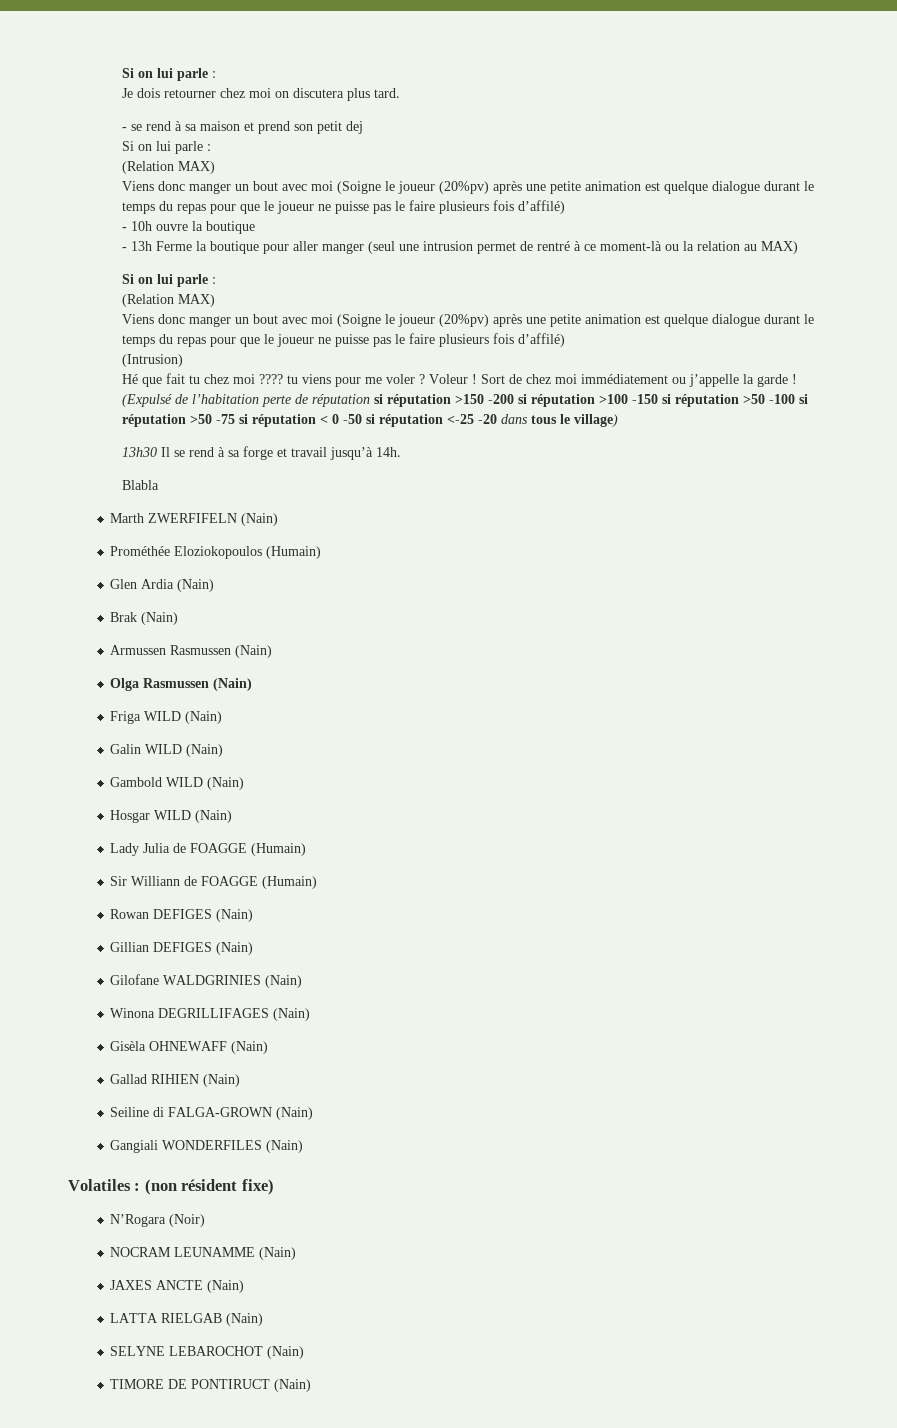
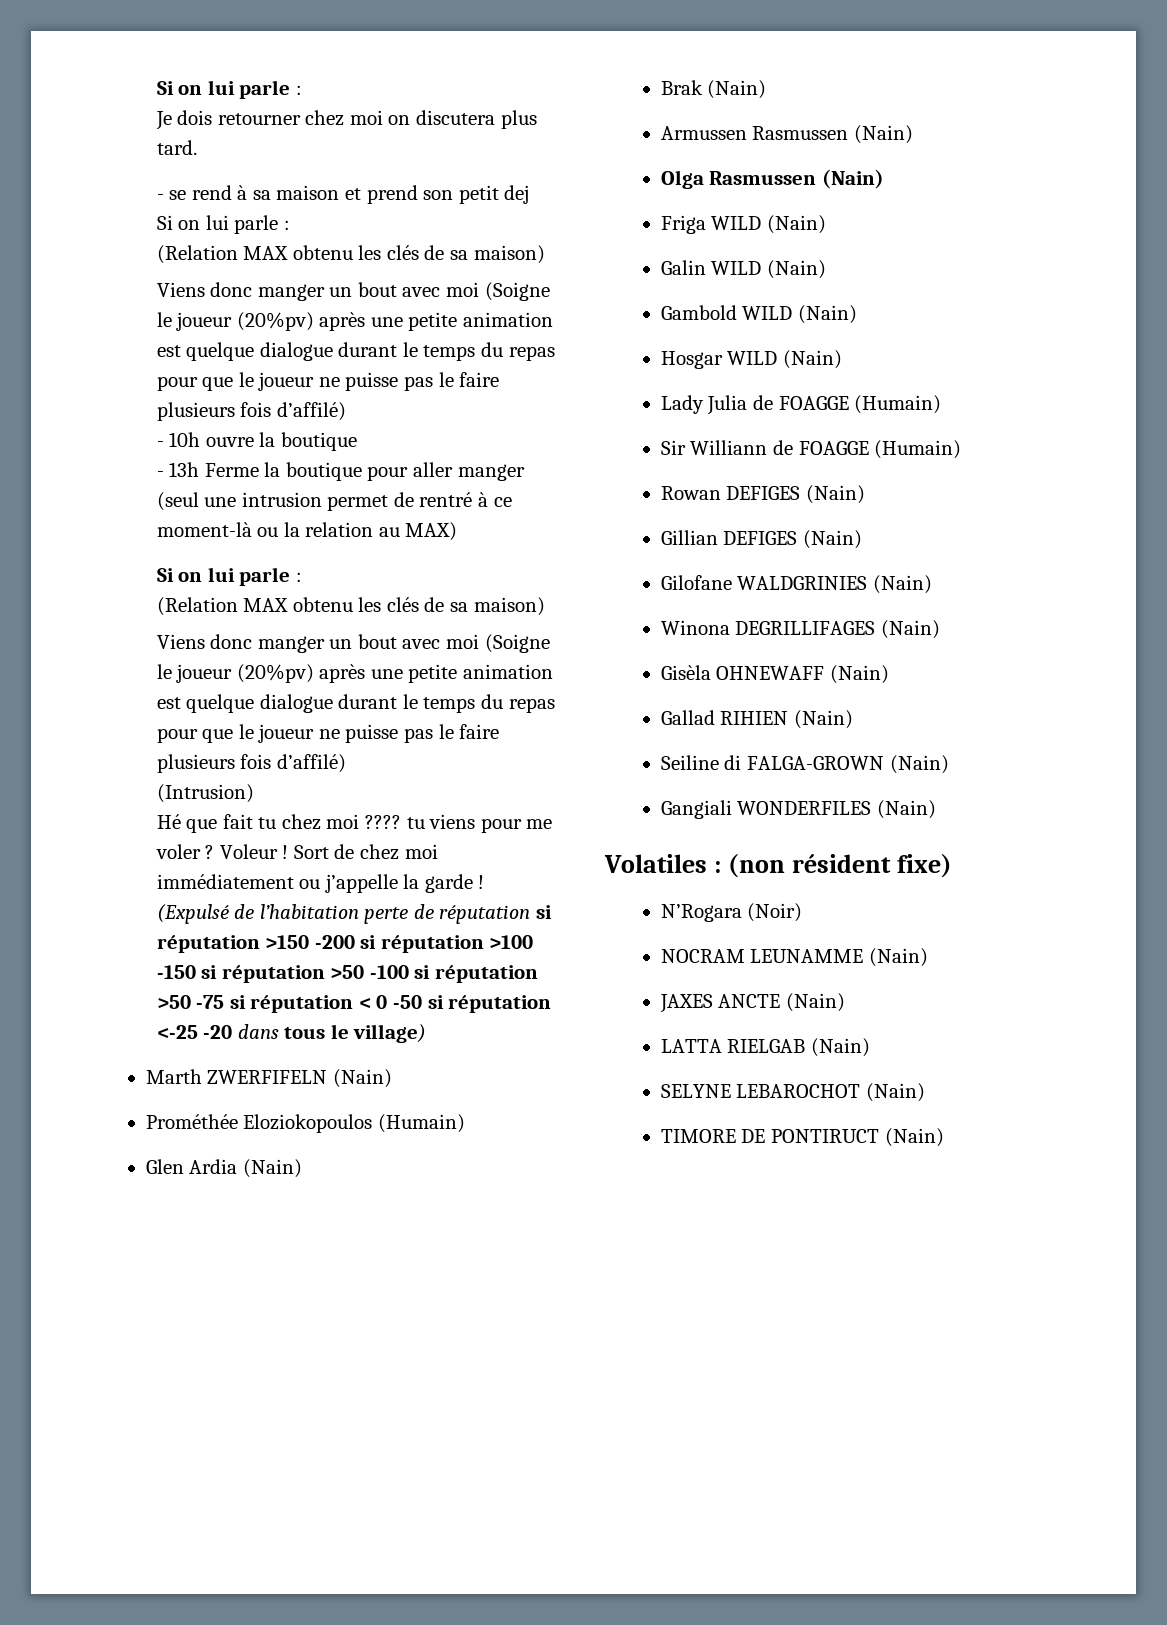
[177,161,215,174] MAX) -> [243,245,545,264] MAX obtenu les clés de sa maison)
[177,294,215,307] MAX) -> [243,597,545,616] MAX obtenu les clés de sa maison)
[121,446,401,460] [121,480,159,490] // 13h30 Il se rend à sa forge et travail jusqu’à 14h. // Blabla -> (427, 1033) none

